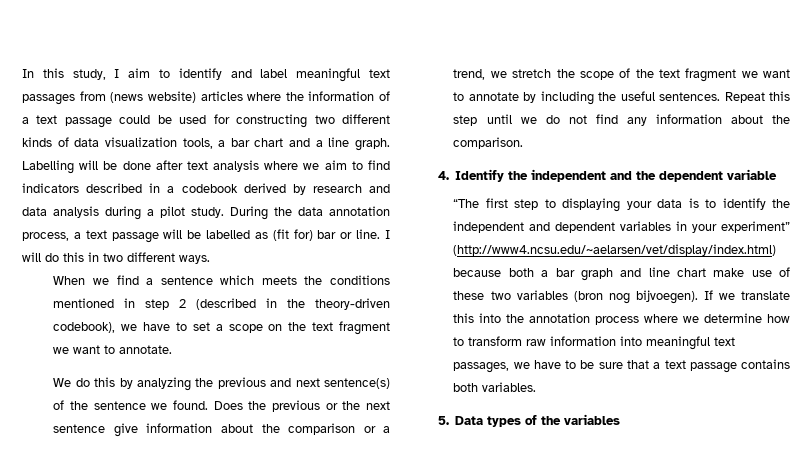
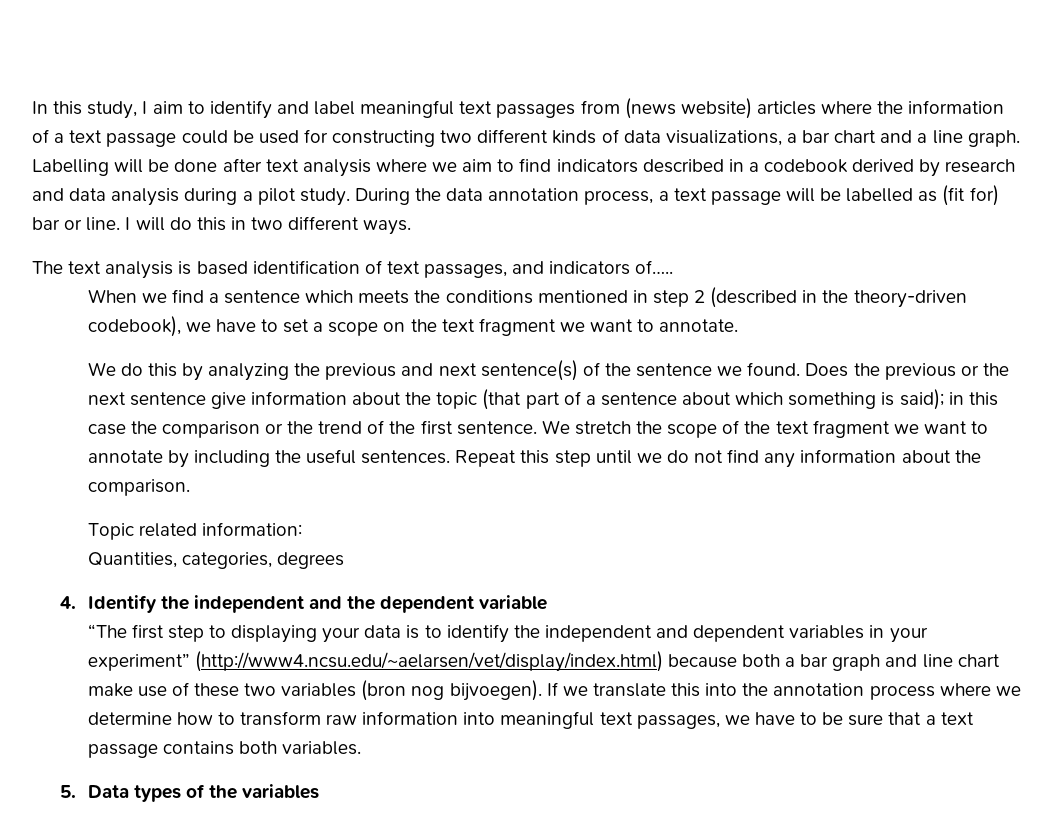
[104,137,213,149] visualization tools, -> [665,130,782,146] visualizations,
(210, 259) none -> [32,260,674,279] // The text analysis is based identification of text passages, and indicators of…..
[287,423,390,435] [453,69,507,80] comparison or a trend, we -> [436,389,998,410] [87,420,570,438] topic (that part of a sentence about which something is said); in this case the comparison or the trend of the first sentence. We
(524, 143) none -> [87,522,302,540] [87,552,344,569] // Topic related information: // Quantities, categories, degrees

